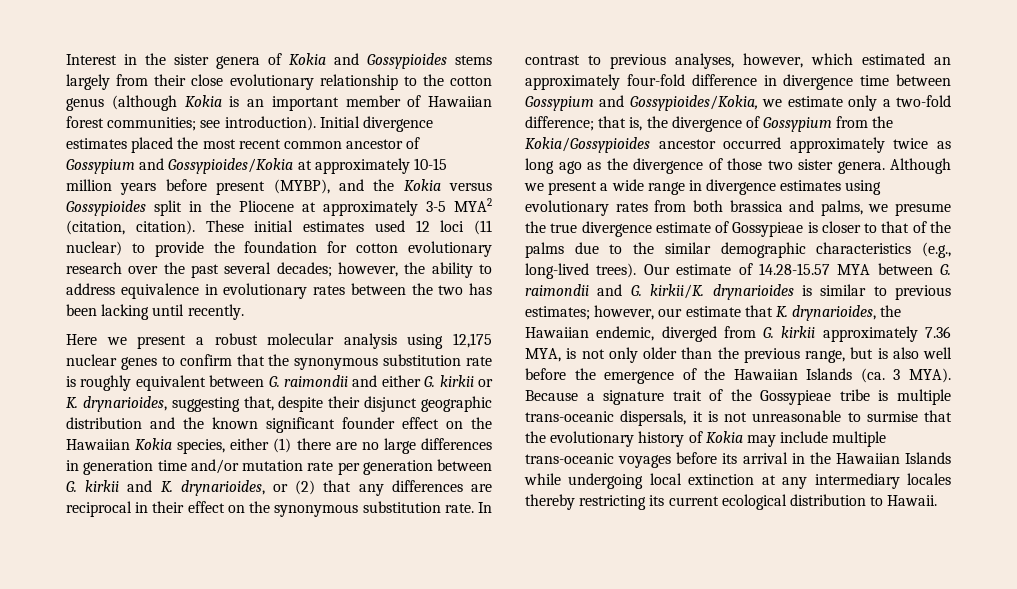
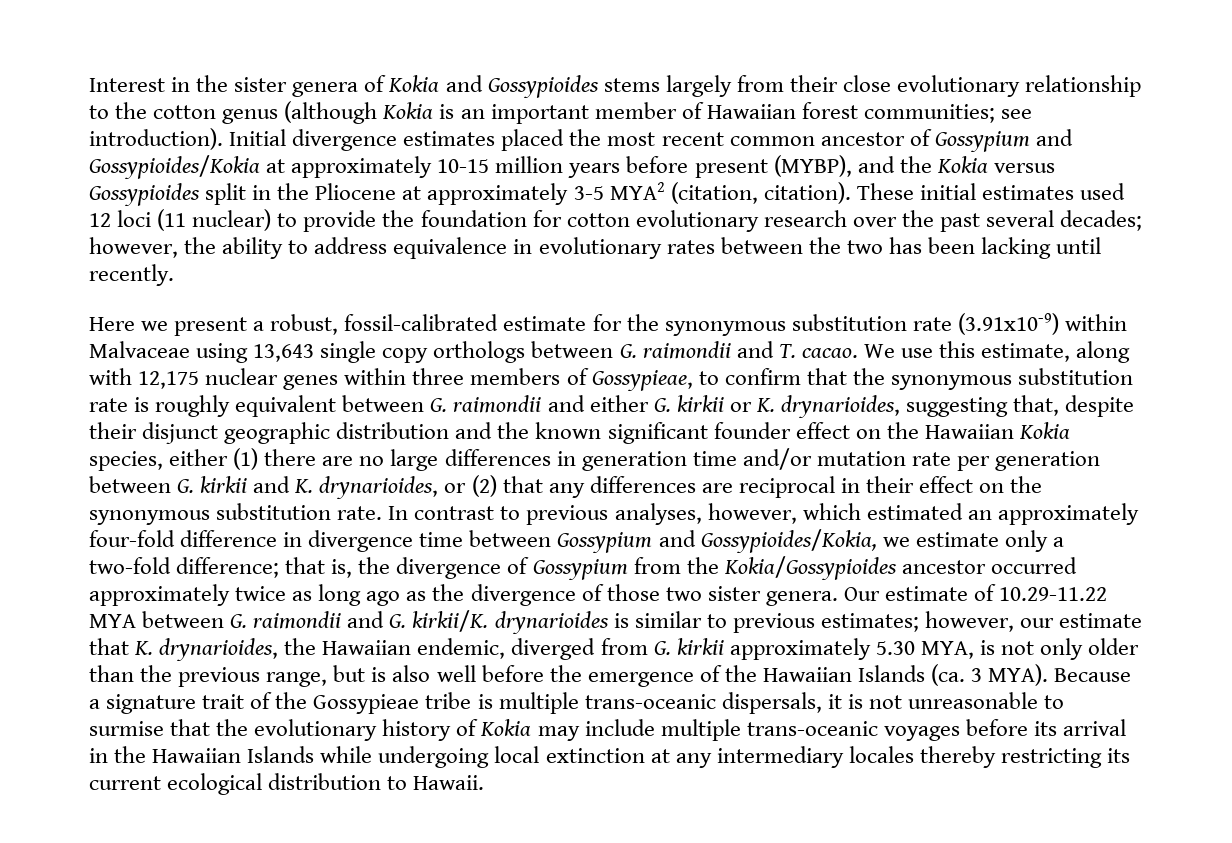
[214,333,492,349] [66,354,157,370] robust molecular analysis using 12,175 nuclear genes -> [270,313,1127,336] [89,341,1131,363] [89,368,693,391] robust, fossil-calibrated estimate for the synonymous substitution rate (3.91x10-9) within Malvaceae using 13,643 single copy orthologs between G. raimondii and T. cacao. We use this estimate, along with 12,175 nuclear genes within three members of Gossypieae,
[890,158,951,174] [524,179,882,195] [525,200,951,216] [525,221,951,237] [525,242,951,258] [525,263,637,279] Although we present a wide range in divergence estimates using evolutionary rates from both brassica and palms, we presume the true divergence estimate of Gossypieae is closer to that of the palms due to the similar demographic characteristics (e.g., long-lived trees). -> (838, 598) none
[758,263,830,275] 14.28-15.57 -> [999,587,1108,601] 10.29-11.22
[925,326,951,338] 7.36 -> [875,641,915,655] 5.30

